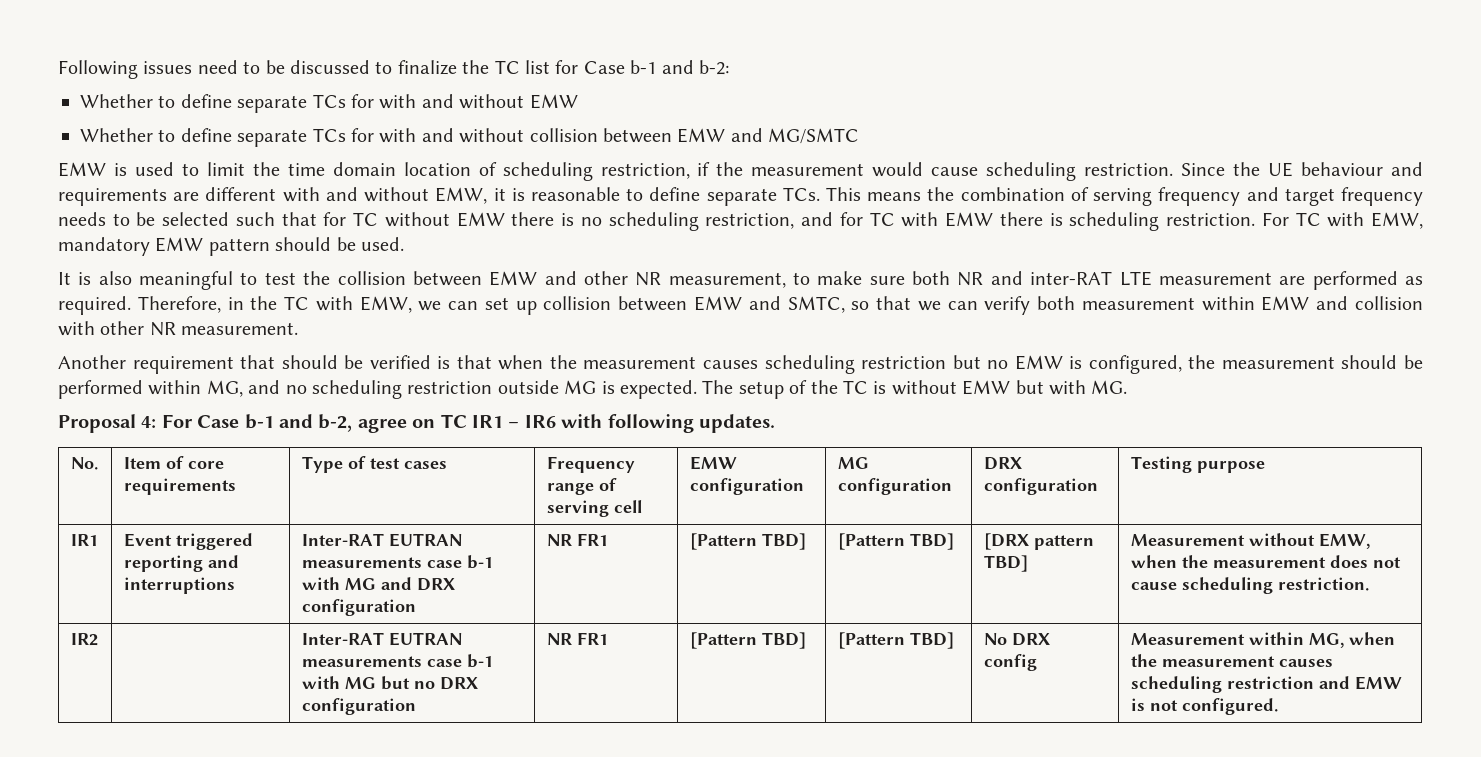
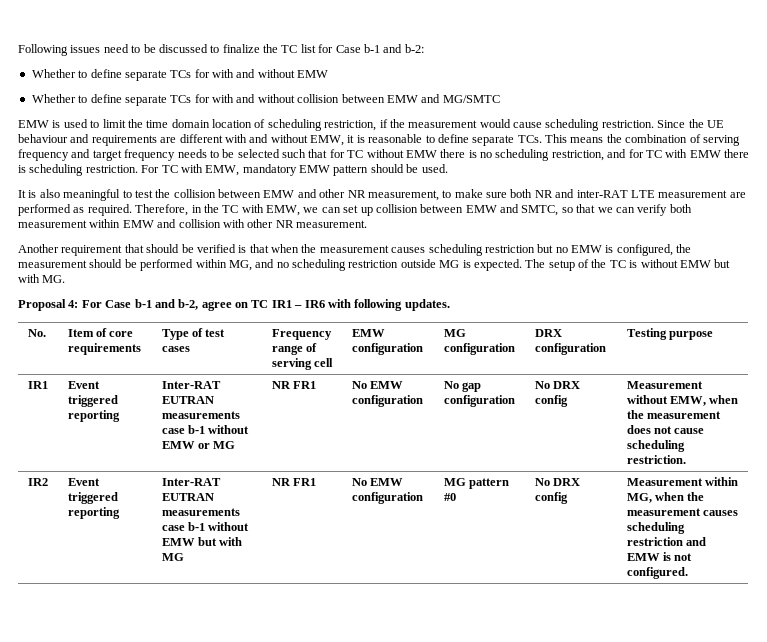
[207,555,239,568] [123,577,235,594] [301,533,462,547] [301,555,493,569] [301,577,455,591] [301,599,416,616] [546,533,608,546] [689,533,806,550] [837,533,954,550] [983,533,1094,550] [983,555,1028,572] and interruptions | Inter-RAT EUTRAN measurements case b-1 with MG and DRX configuration | NR FR1 | [Pattern TBD] | [Pattern TBD] | [DRX pattern TBD] -> [161,381,221,389] [161,396,214,404] [161,411,240,419] [161,425,250,434] [161,441,236,449] [271,381,316,389] [351,381,403,389] [351,395,423,407] [443,381,481,392] [443,395,515,407] [534,381,580,389] [534,395,568,407] | Inter-RAT EUTRAN measurements case b-1 without EMW or MG | NR FR1 | No EMW configuration | No gap configuration | No DRX config
[301,632,462,646] [301,654,493,668] [301,676,478,690] [301,698,416,715] [546,632,608,645] [689,632,806,649] [837,632,954,649] | Inter-RAT EUTRAN measurements case b-1 with MG but no DRX configuration | NR FR1 | [Pattern TBD] | [Pattern TBD] -> [67,478,100,486] [67,492,118,504] [67,507,120,519] [161,478,221,486] [161,493,214,501] [161,508,240,516] [161,522,250,531] [161,537,243,546] [161,553,184,561] [271,478,316,486] [351,478,403,486] [351,492,423,504] [443,478,509,489] [443,493,456,501] Event triggered reporting | Inter-RAT EUTRAN measurements case b-1 without EMW but with MG | NR FR1 | No EMW configuration | MG pattern #0

